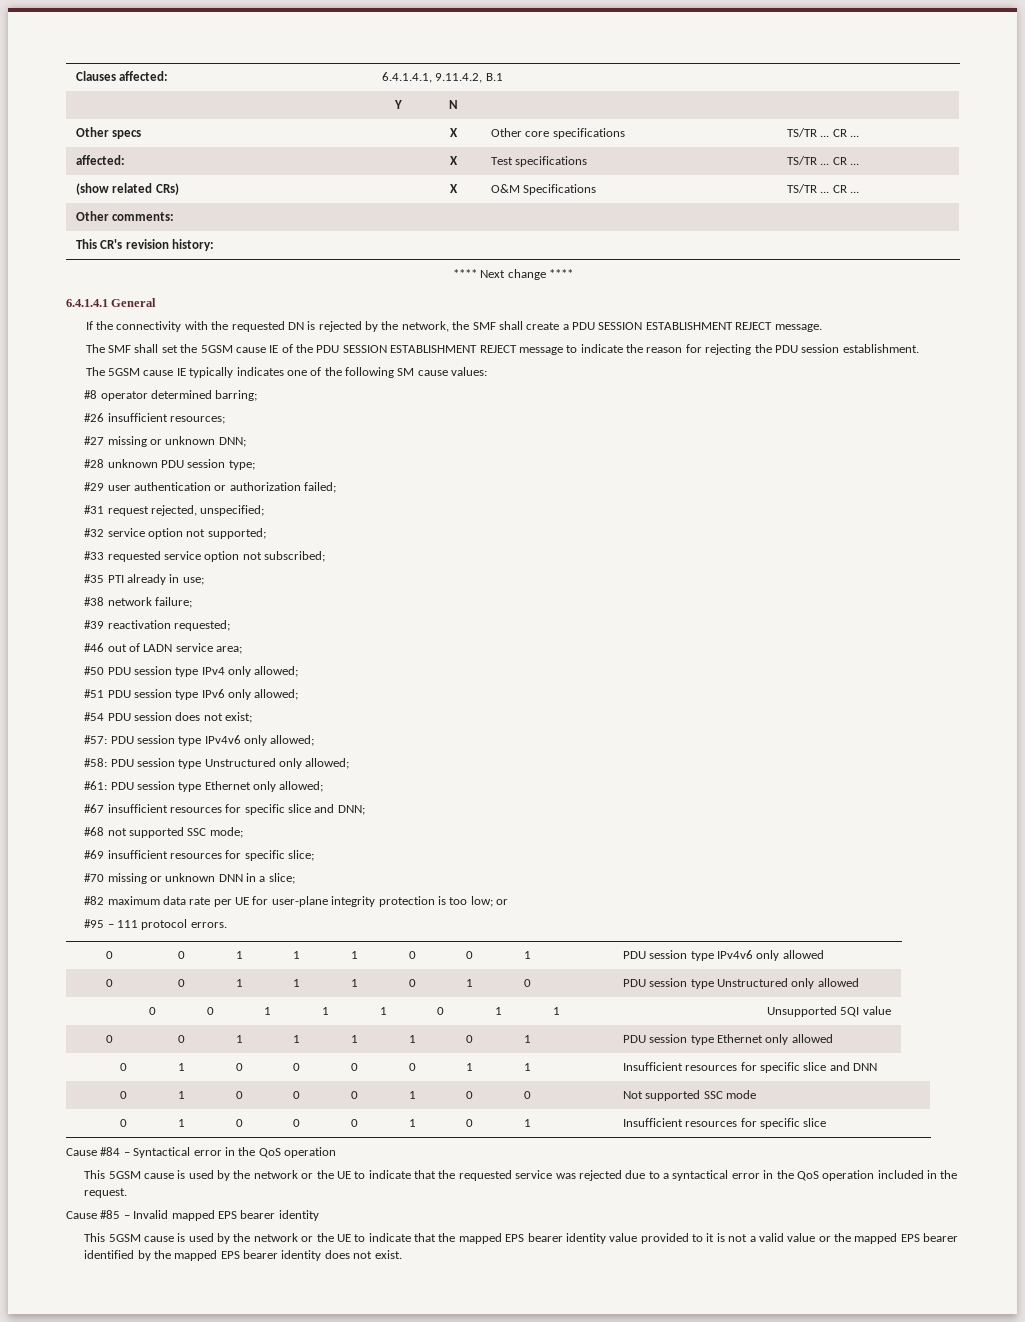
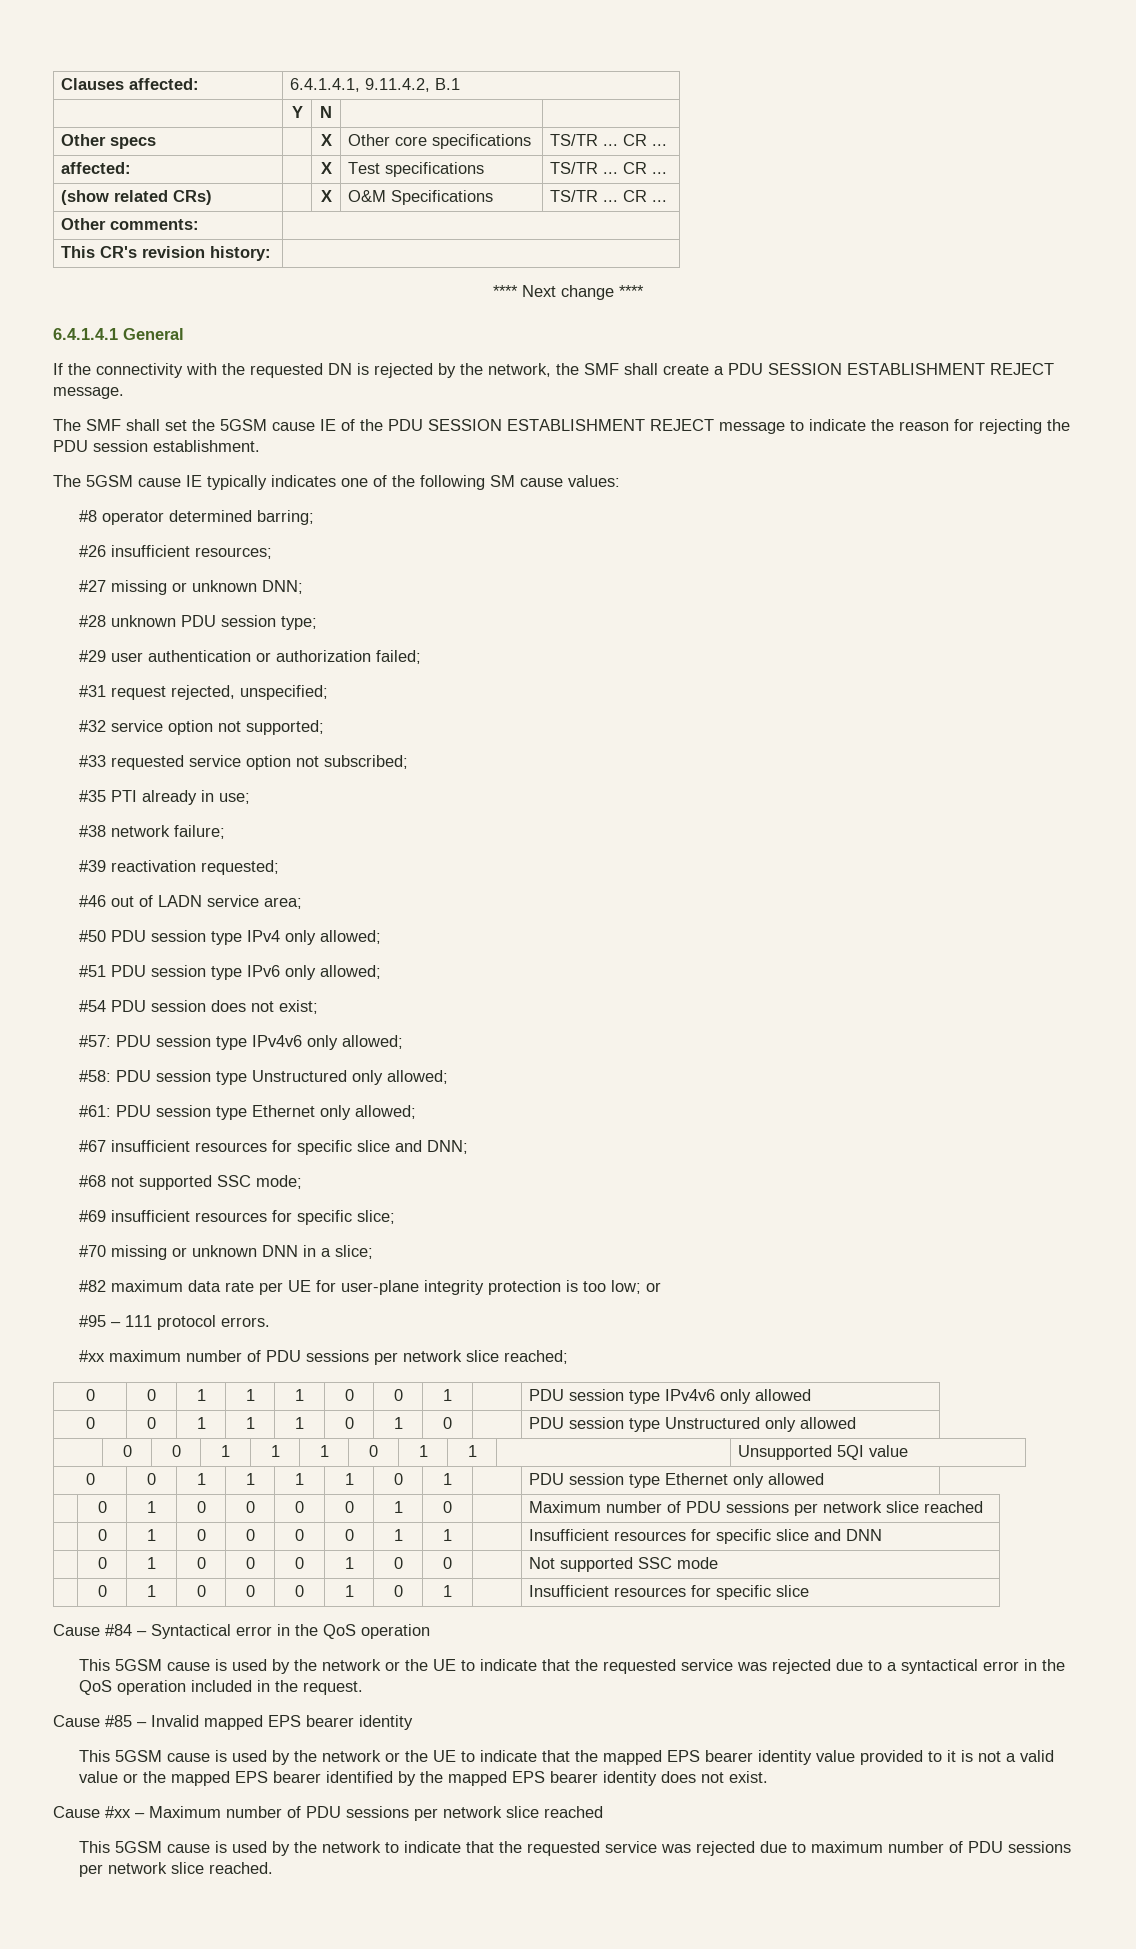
(227, 925) none -> [78,1350,568,1365] // #xx maximum number of PDU sessions per network slice reached;
(833, 1038) none -> [97,1501,107,1513] [147,1501,156,1513] [196,1501,206,1513] [245,1501,255,1513] [295,1501,304,1513] [344,1501,354,1513] [393,1501,403,1513] [443,1501,453,1513] [529,1501,984,1516] // | 0 | 1 | 0 | 0 | 0 | 0 | 1 | 0 | | Maximum number of PDU sessions per network slice reached
(402, 1254) none -> [53,1806,603,1821] [78,1841,1071,1856] [78,1862,273,1877] // Cause #xx – Maximum number of PDU sessions per network slice reached // This 5GSM cause is used by the network to indicate that the requested service was rejected due to maximum number of PDU sessions per network slice reached.

